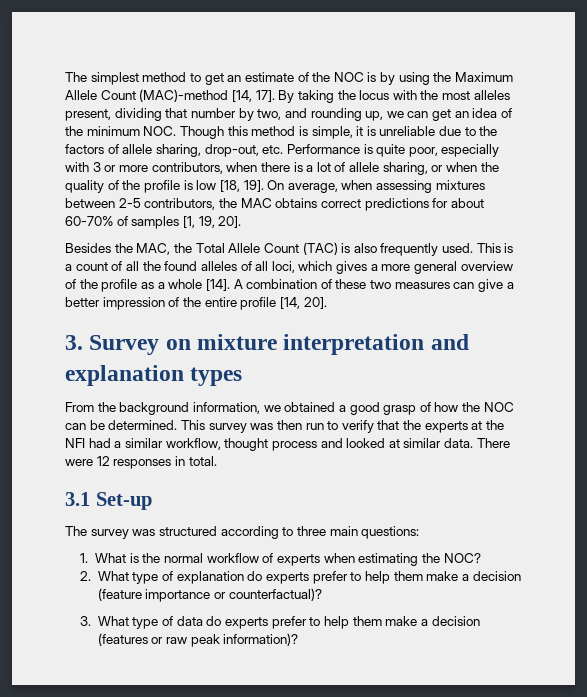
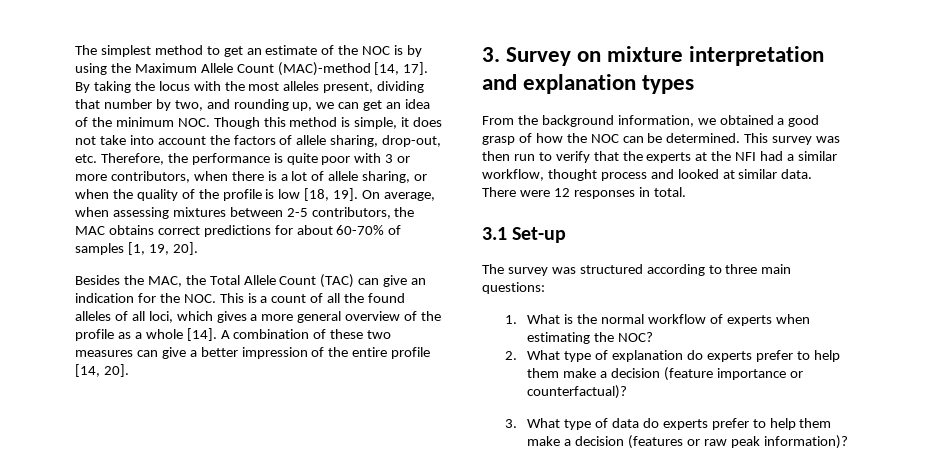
[366,126,476,136] is unreliable due to -> [413,117,443,127] [75,135,206,145] does not take into account
[286,144,500,157] Performance is quite poor, especially -> [100,153,351,165] Therefore, the performance is quite poor
[341,243,474,256] is also frequently used. -> [358,275,427,287] [75,293,216,303] can give an indication for the NOC.

